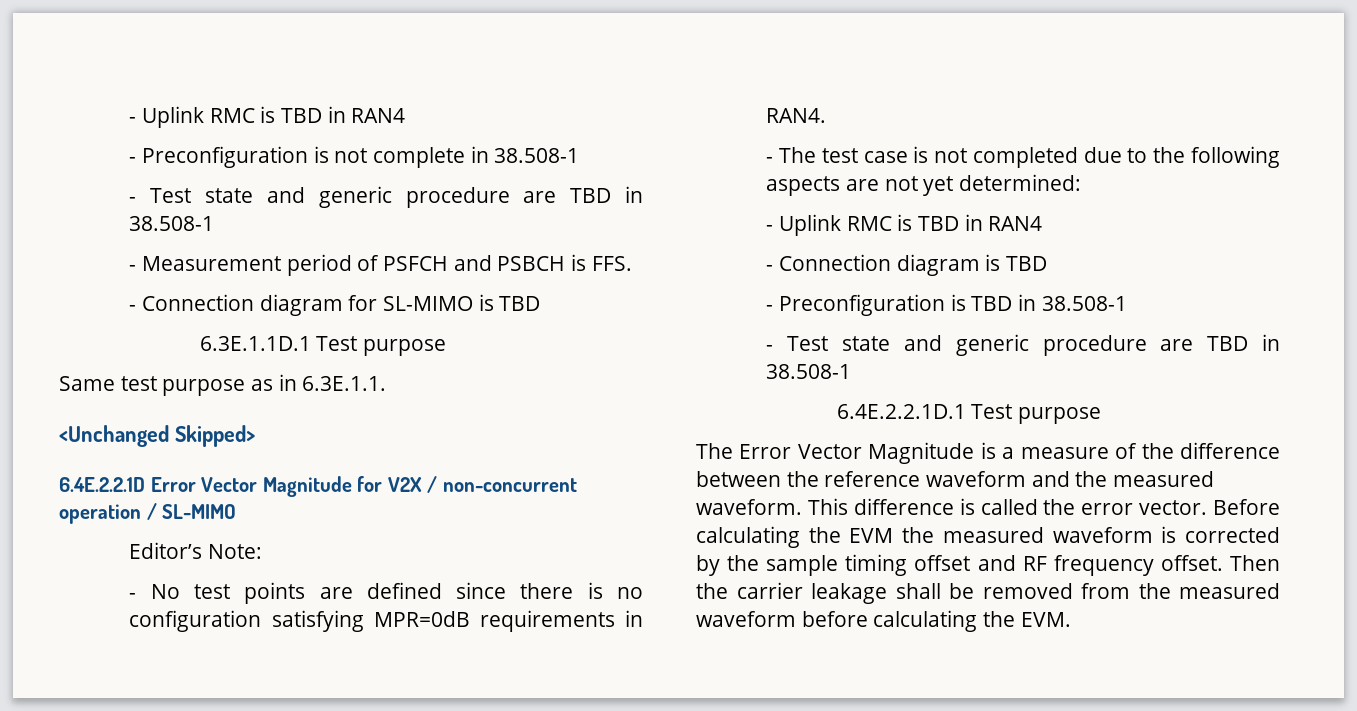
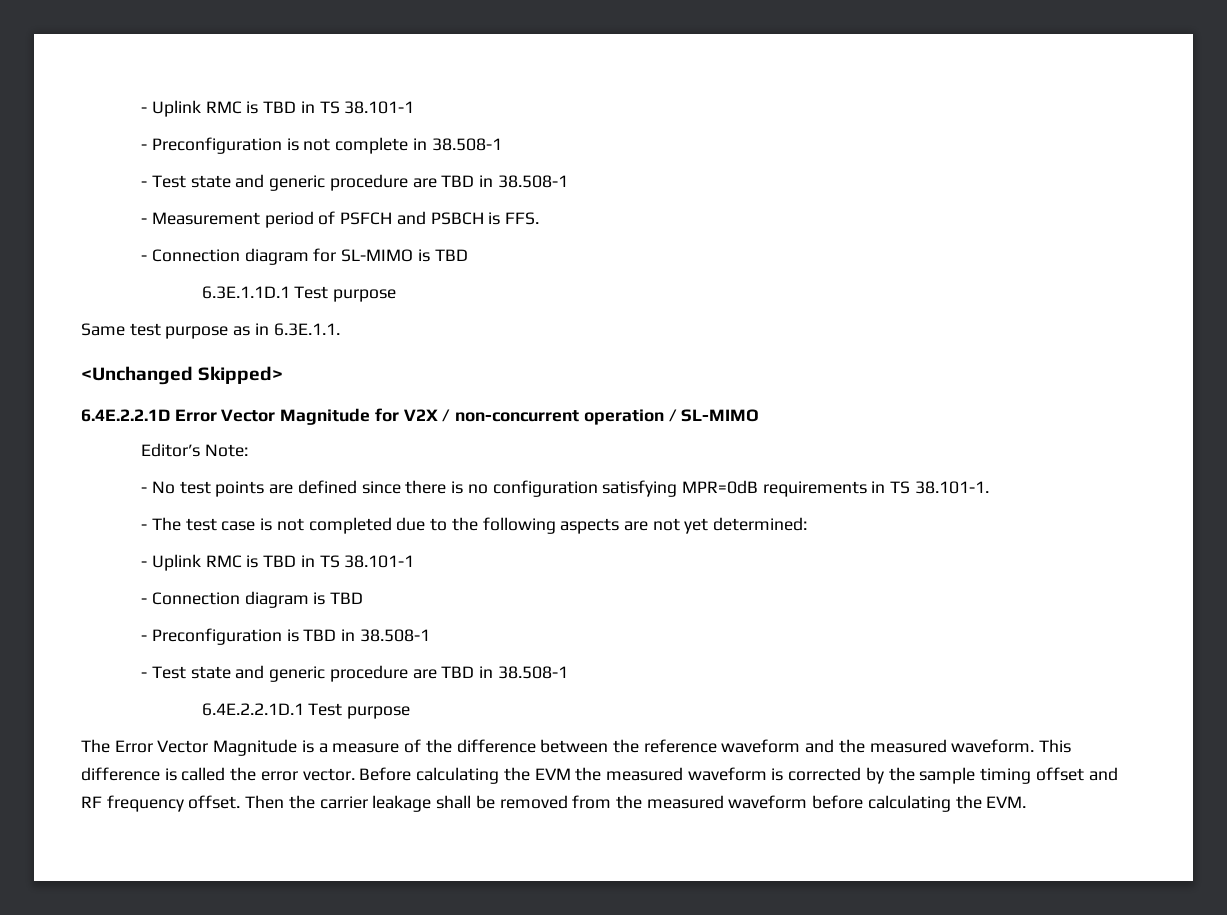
[129,106,406,128] - Uplink RMC is TBD in RAN4 -> [141,100,415,117] - Uplink RMC is TBD in TS 38.101-1
[766,108,827,123] RAN4. -> [890,481,989,494] TS 38.101-1.
[988,216,1043,231] RAN4 -> [319,555,415,568] TS 38.101-1

